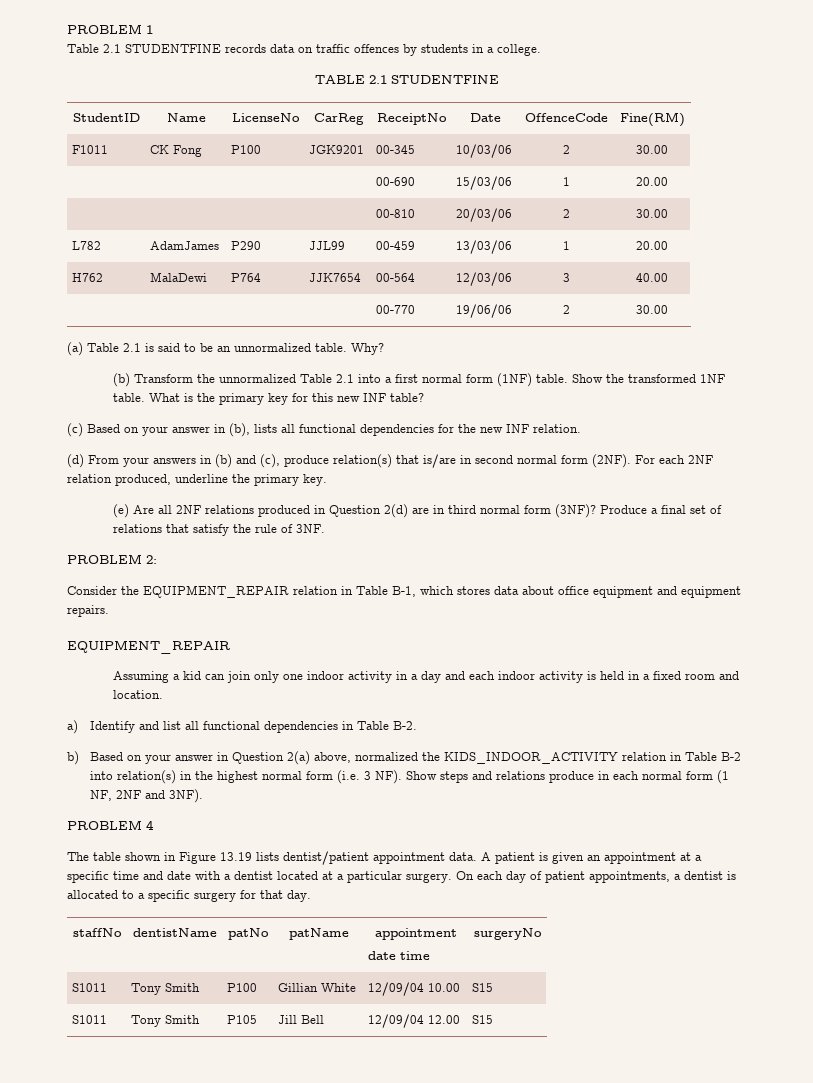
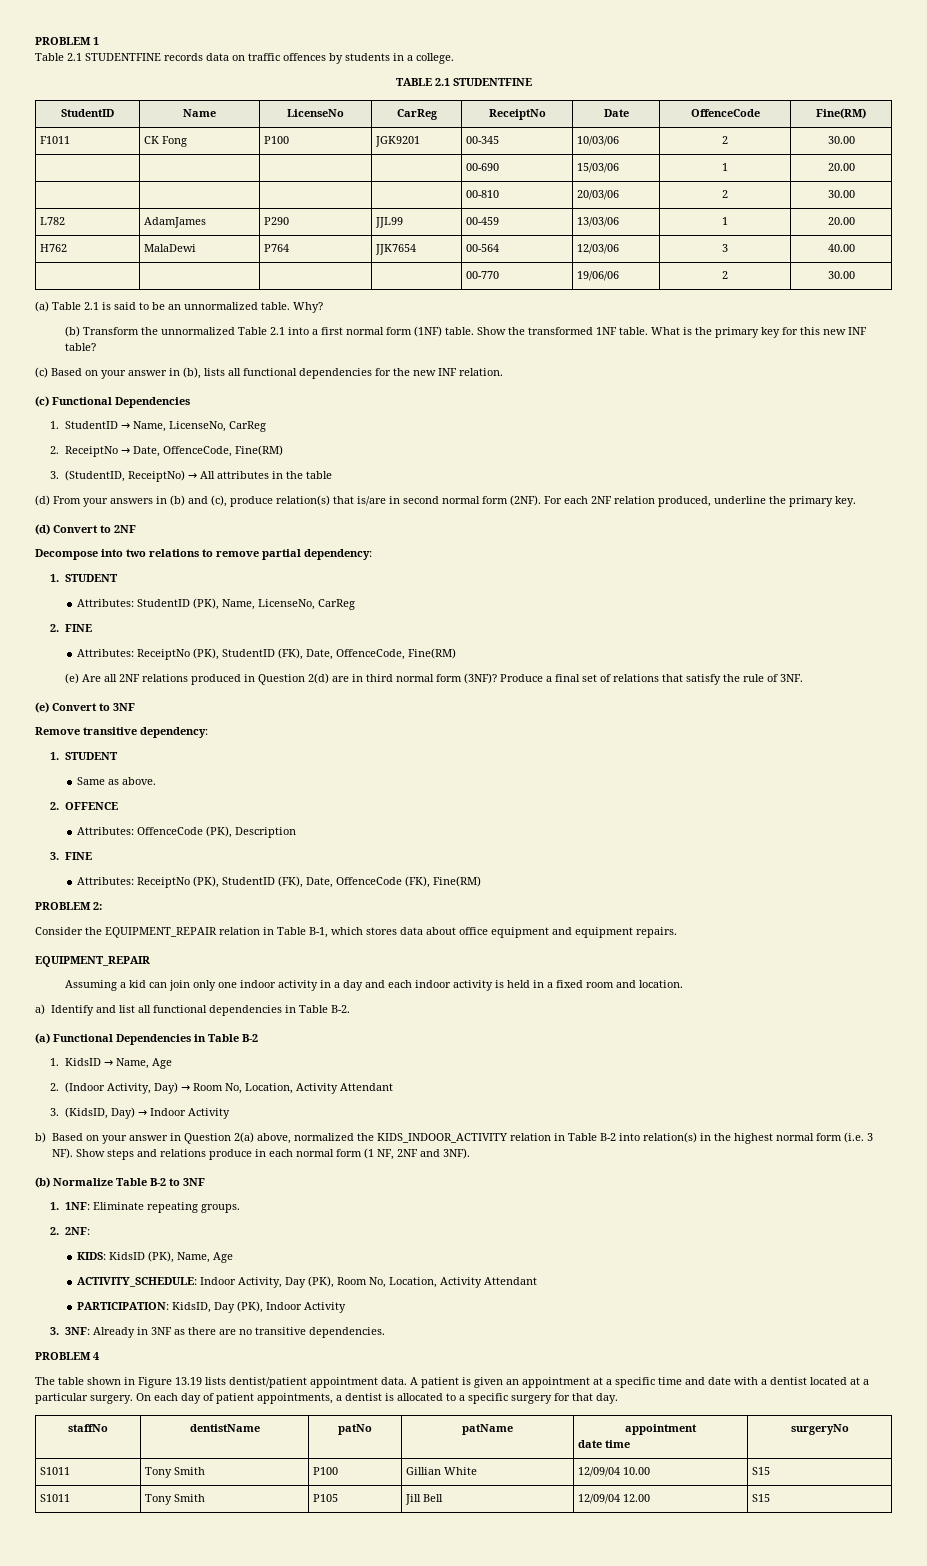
(581, 428) none -> [35,396,190,408] [49,421,266,432] [49,445,283,457] [49,470,332,482] // (c) Functional Dependencies // 1. StudentID → Name, LicenseNo, CarReg // 2. ReceiptNo → Date, OffenceCode, Fine(RM) // 3. (StudentID, ReceiptNo) → All attributes in the table
(327, 480) none -> [35,524,136,535] [35,549,372,560] [49,574,118,582] [76,598,355,610] [49,624,92,632] [76,648,456,660] // (d) Convert to 2NF // Decompose into two relations to remove partial dependency: // 1. STUDENT // Attributes: StudentID (PK), Name, LicenseNo, CarReg // 2. FINE // Attributes: ReceiptNo (PK), StudentID (FK), Date, OffenceCode, Fine(RM)
(326, 528) none -> [35,702,135,713] [35,727,208,738] [49,752,118,760] [76,777,156,785] [49,802,118,810] [76,826,296,838] [49,852,92,860] [76,876,481,888] // (e) Convert to 3NF // Remove transitive dependency: // 1. STUDENT // Same as above. // 2. OFFENCE // Attributes: OffenceCode (PK), Description // 3. FINE // Attributes: ReceiptNo (PK), StudentID (FK), Date, OffenceCode (FK), Fine(RM)
(418, 725) none -> [35,1033,258,1045] [49,1058,172,1069] [49,1082,393,1094] [49,1107,230,1119] // (a) Functional Dependencies in Table B-2 // 1. KidsID → Name, Age // 2. (Indoor Activity, Day) → Room No, Location, Activity Attendant // 3. (KidsID, Day) → Indoor Activity
(204, 796) none -> [35,1177,205,1188] [49,1202,240,1213] [49,1227,90,1235] [76,1251,233,1263] [76,1276,537,1288] [76,1301,346,1313] [49,1327,385,1338] // (b) Normalize Table B-2 to 3NF // 1. 1NF: Eliminate repeating groups. // 2. 2NF: // KIDS: KidsID (PK), Name, Age // ACTIVITY_SCHEDULE: Indoor Activity, Day (PK), Room No, Location, Activity Attendant // PARTICIPATION: KidsID, Day (PK), Indoor Activity // 3. 3NF: Already in 3NF as there are no transitive dependencies.

